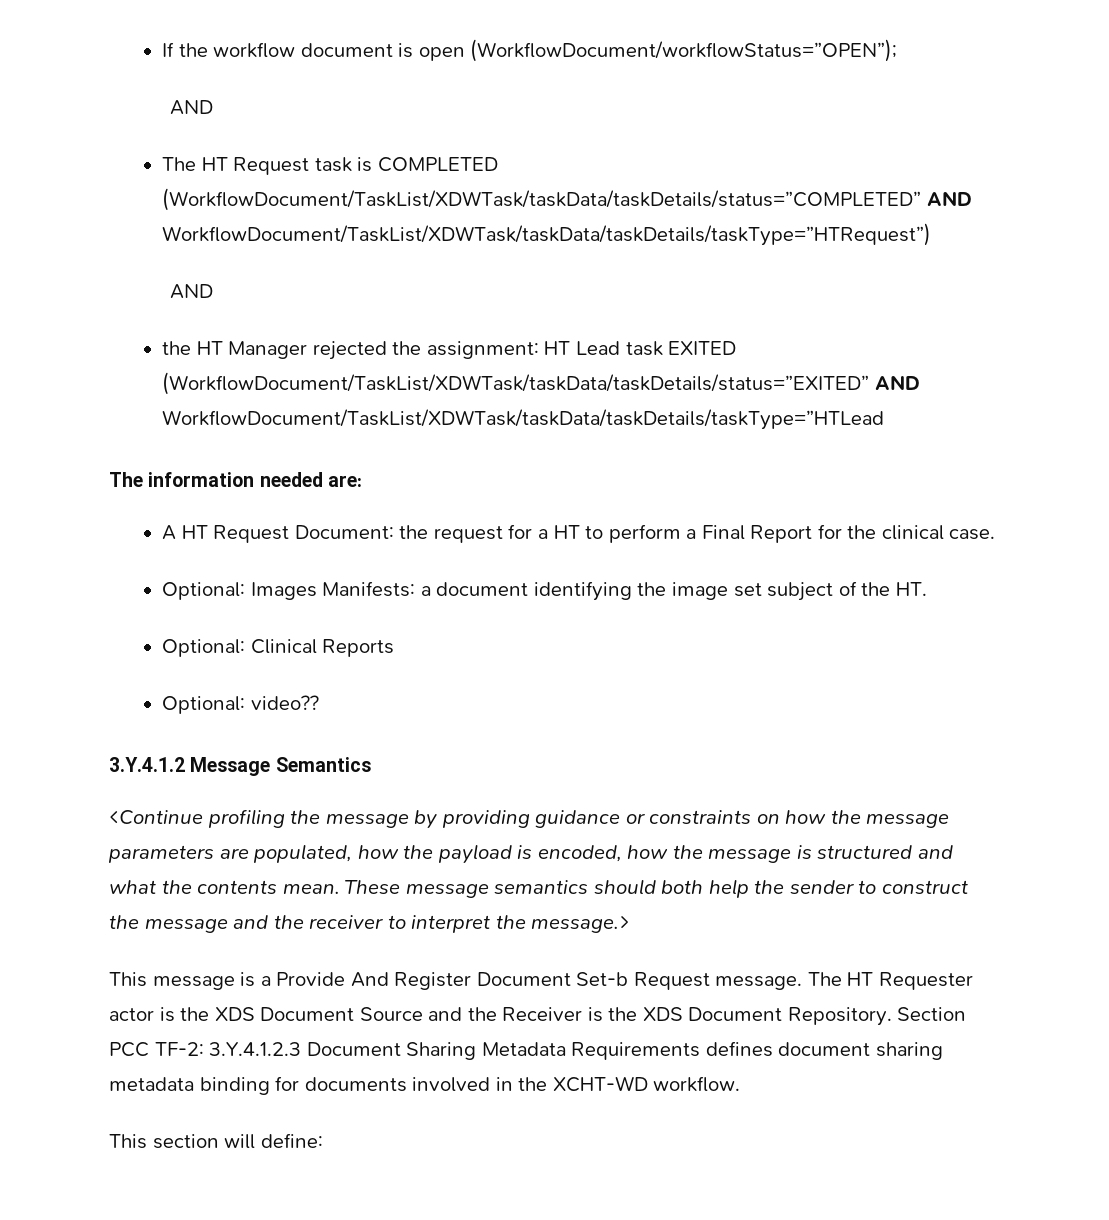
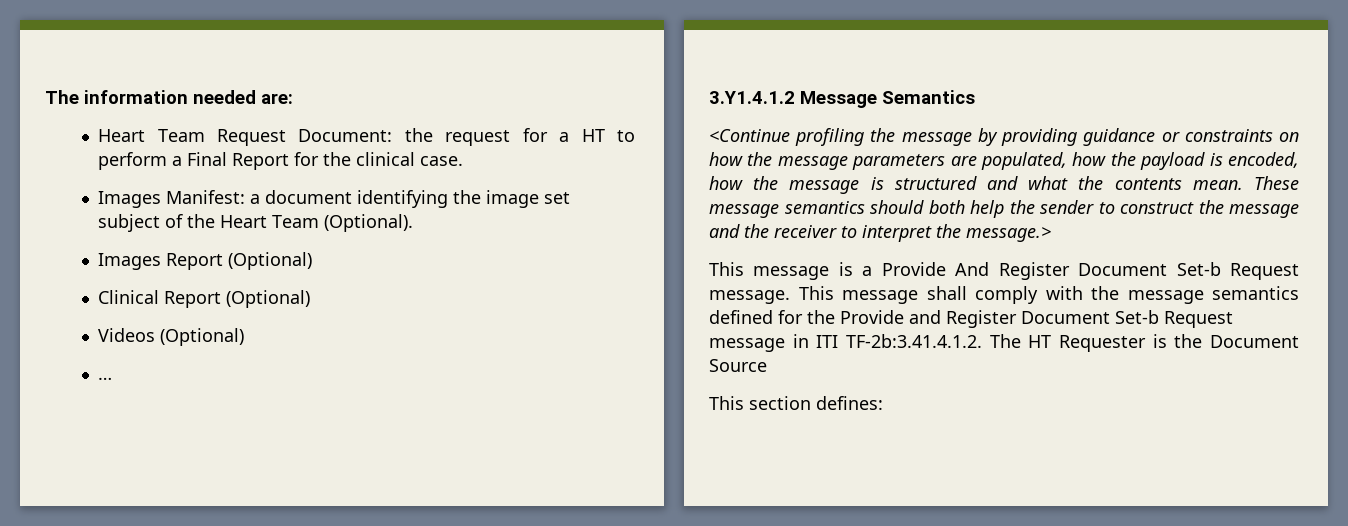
[162,39,898,62] [170,100,214,115] [162,157,498,175] [162,188,972,211] [162,223,932,246] [170,284,214,299] [162,341,737,360] [162,372,920,395] [162,409,885,430] If the workflow document is open (WorkflowDocument/workflowStatus=”OPEN”); // AND // The HT Request task is COMPLETED (WorkflowDocument/TaskList/XDWTask/taskData/taskDetails/status=”COMPLETED” AND WorkflowDocument/TaskList/XDWTask/taskData/taskDetails/taskType=”HTRequest”) // AND // the HT Manager rejected the assignment: HT Lead task EXITED (WorkflowDocument/TaskList/XDWTask/taskData/taskDetails/status=”EXITED” AND WorkflowDocument/TaskList/XDWTask/taskData/taskDetails/taskType=”HTLead // -> (45, 97) none
[162,525,208,540] A HT -> [98,129,205,142] Heart Team
[162,581,416,600] Optional: Images Manifests: -> [98,190,246,208] Images Manifest:
[895,582,927,596] [162,639,395,657] [162,695,319,714] [109,757,185,772] HT. // Optional: Clinical Reports // Optional: video?? // 3.Y.4.1.2 -> [220,214,414,232] [98,252,313,270] [98,290,311,308] [98,328,245,346] [98,377,113,380] [709,91,795,104] Heart Team (Optional). // Images Report (Optional) // Clinical Report (Optional) // Videos (Optional) // … // 3.Y1.4.1.2
(803, 983) none -> [798,286,1299,304] [709,310,1233,328] [709,334,982,352] This message shall comply with the message semantics defined for the Provide and Register Document Set-b Request message in ITI TF-2b:3.41.4.1.2.
[109,1007,255,1022] actor is the XDS -> [1152,334,1203,348] is the
[428,1007,967,1026] [109,1041,943,1060] [109,1076,741,1095] and the Receiver is the XDS Document Repository. Section PCC TF-2: 3.Y.4.1.2.3 Document Sharing Metadata Requirements defines document sharing metadata binding for documents involved in the XCHT-WD workflow. -> (767, 365) none
[224,1133,323,1149] will define: -> [816,396,883,410] defines:

